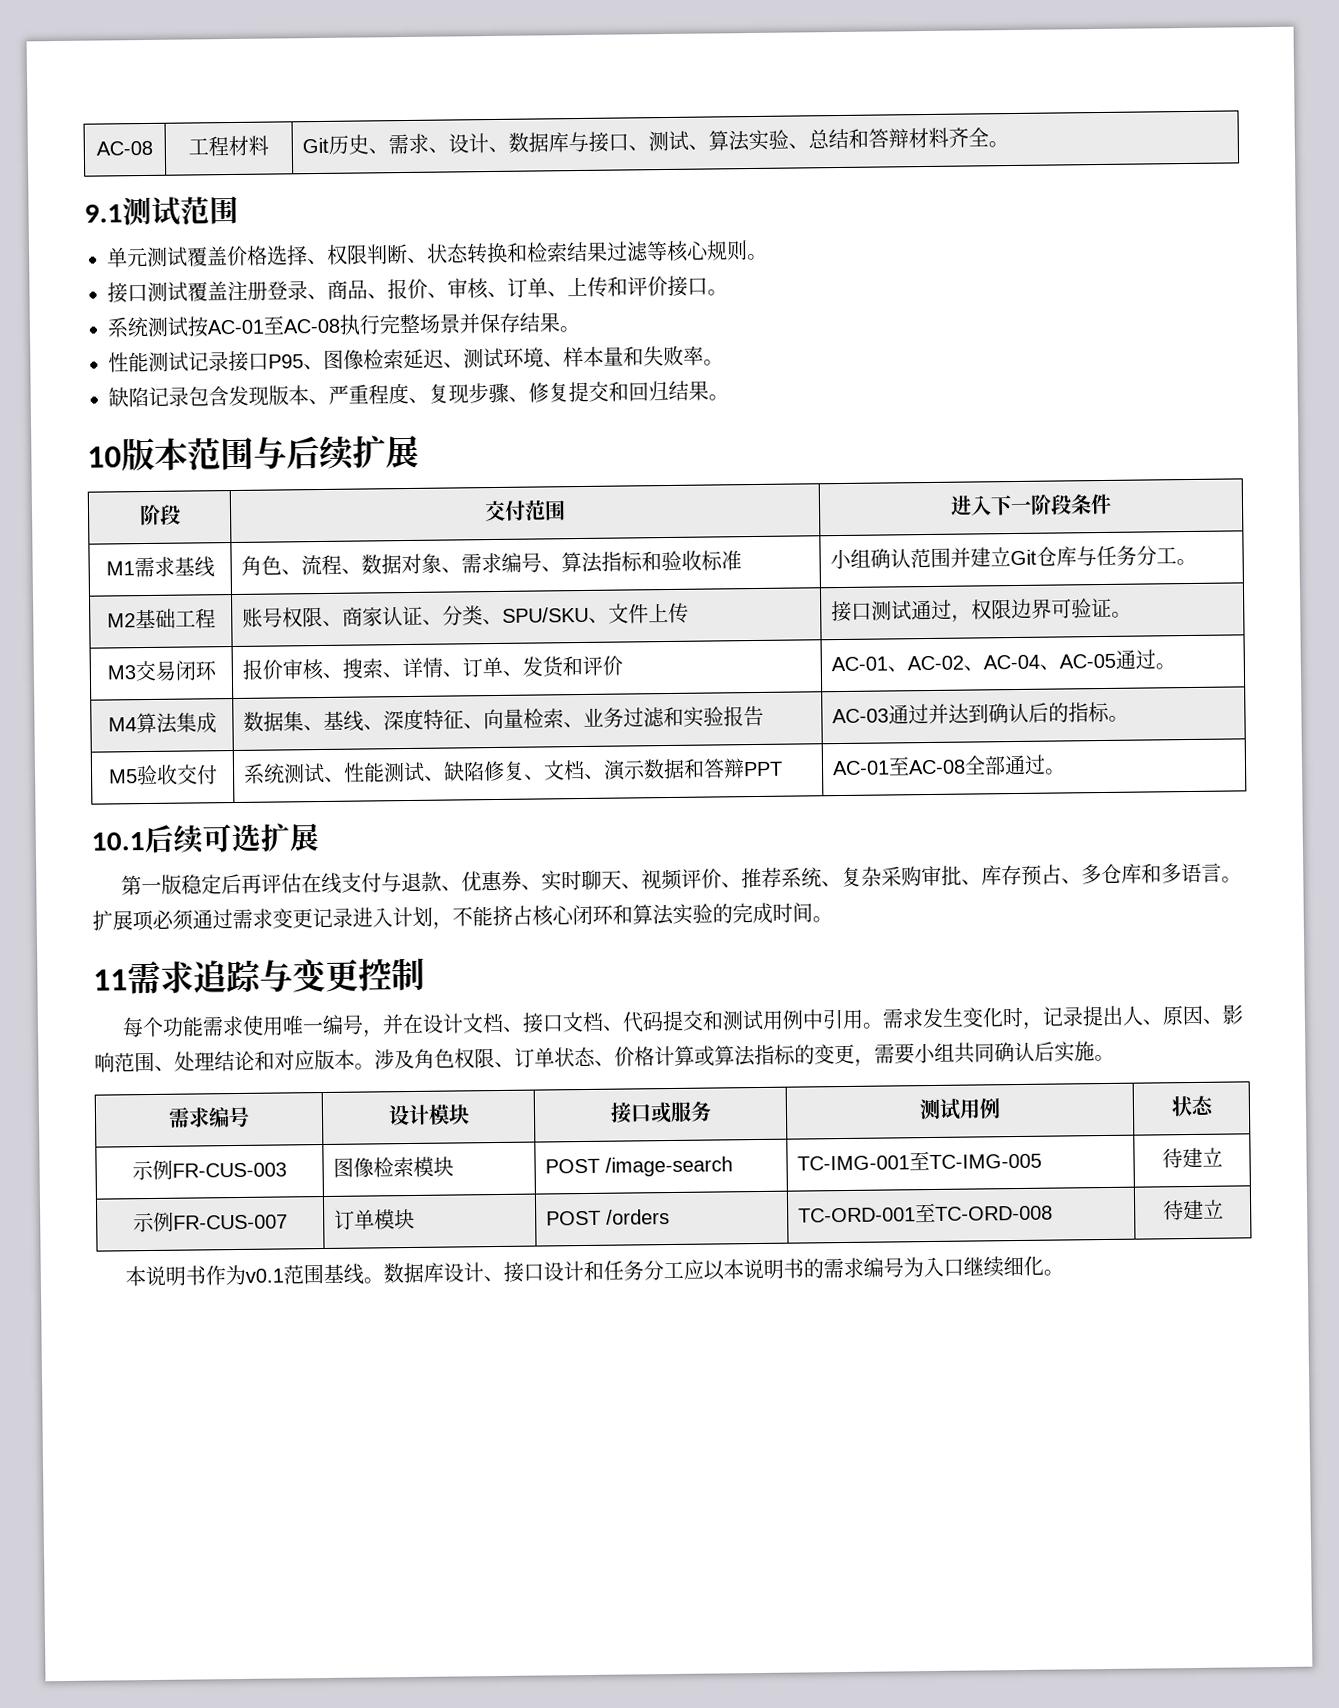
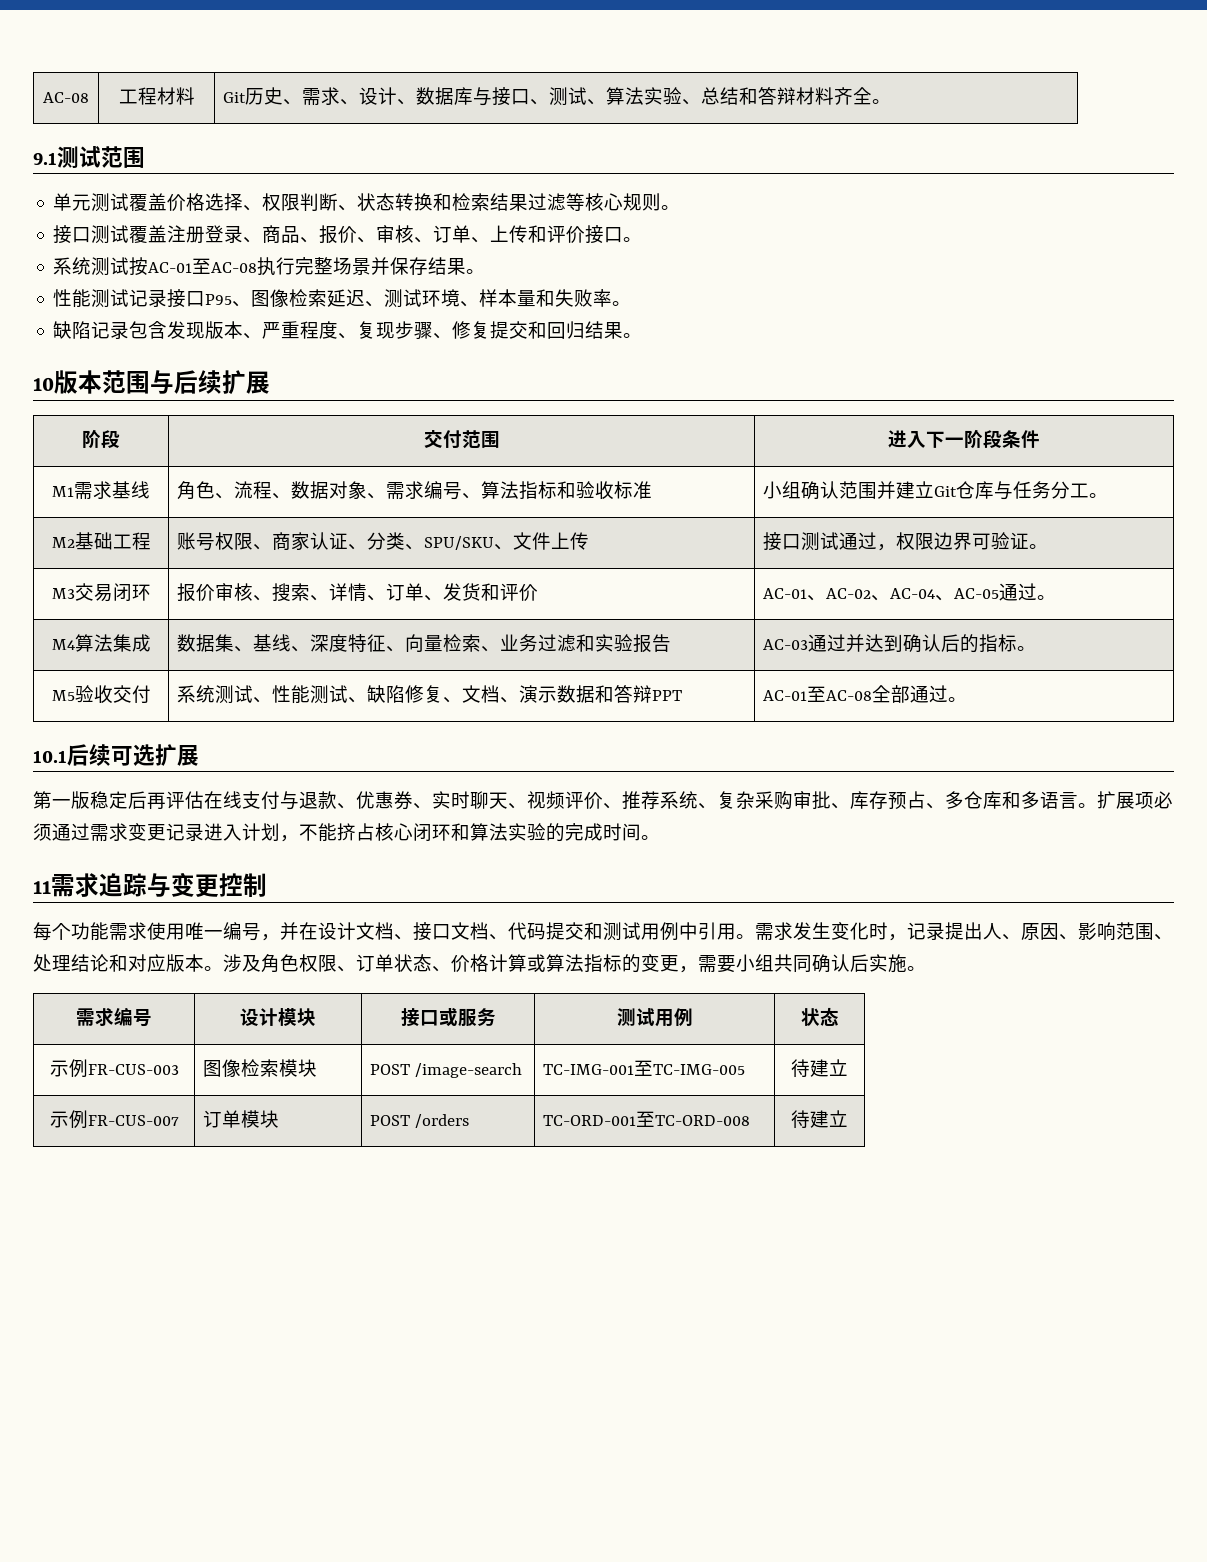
[124,1255,1064,1287] // 本说明书作为v0.1范围基线。数据库设计、接口设计和任务分工应以本说明书的需求编号为入口继续细化。 -> (848, 1118) none

